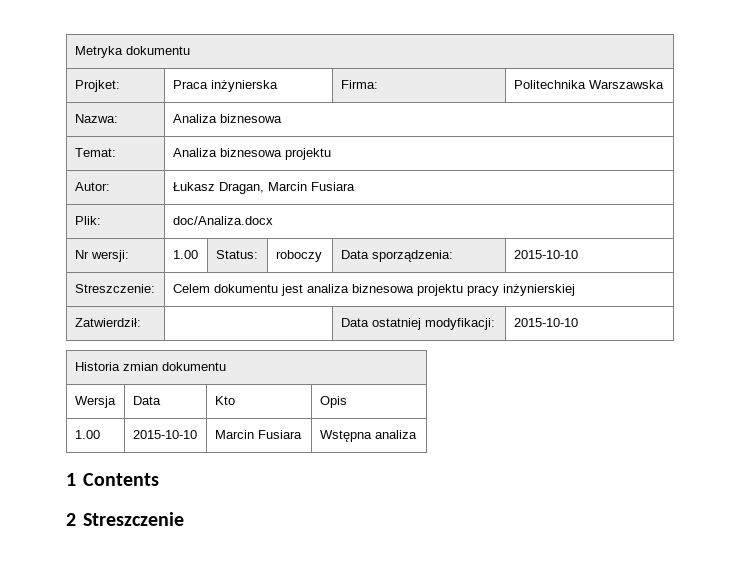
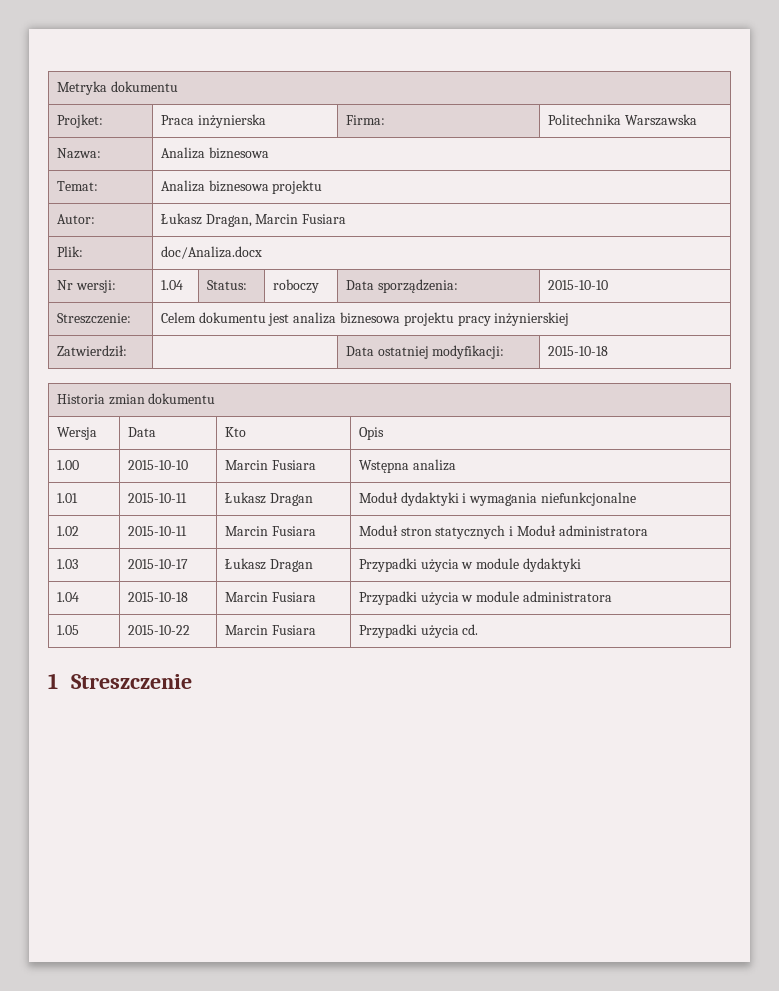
[172,250,198,259] 1.00 -> [160,280,183,290] 1.04
[513,318,578,327] 2015-10-10 -> [547,346,608,356] 2015-10-18
[66,473,160,486] [66,513,76,526] // 1 Contents // 2 -> [56,493,78,503] [127,493,187,503] [224,492,313,506] [358,492,636,506] [56,526,79,536] [127,526,187,536] [224,526,316,536] [358,525,648,539] [56,559,78,569] [127,559,188,569] [224,558,313,572] [358,558,581,572] [56,592,79,602] [127,592,188,602] [224,592,316,602] [358,591,612,605] [56,625,79,635] [127,625,190,635] [224,625,316,635] [358,624,479,638] [48,673,58,689] // 1.01 | 2015-10-11 | Łukasz Dragan | Moduł dydaktyki i wymagania niefunkcjonalne // 1.02 | 2015-10-11 | Marcin Fusiara | Moduł stron statycznych i Moduł administratora // 1.03 | 2015-10-17 | Łukasz Dragan | Przypadki użycia w module dydaktyki // 1.04 | 2015-10-18 | Marcin Fusiara | Przypadki użycia w module administratora // 1.05 | 2015-10-22 | Marcin Fusiara | Przypadki użycia cd. // 1

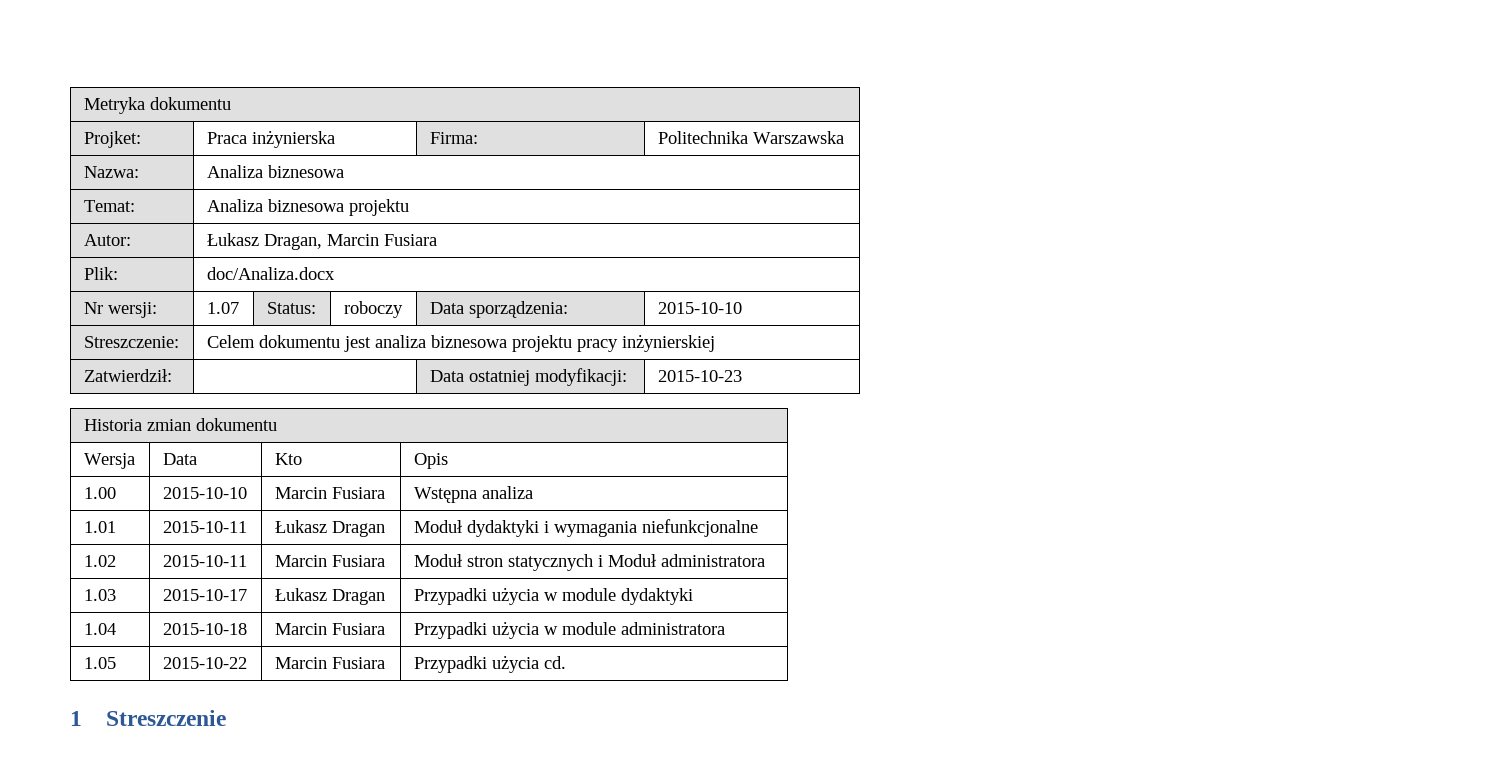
[160,280,183,290] 1.04 -> [206,302,239,314] 1.07
[547,346,608,356] 2015-10-18 -> [657,370,742,382] 2015-10-23

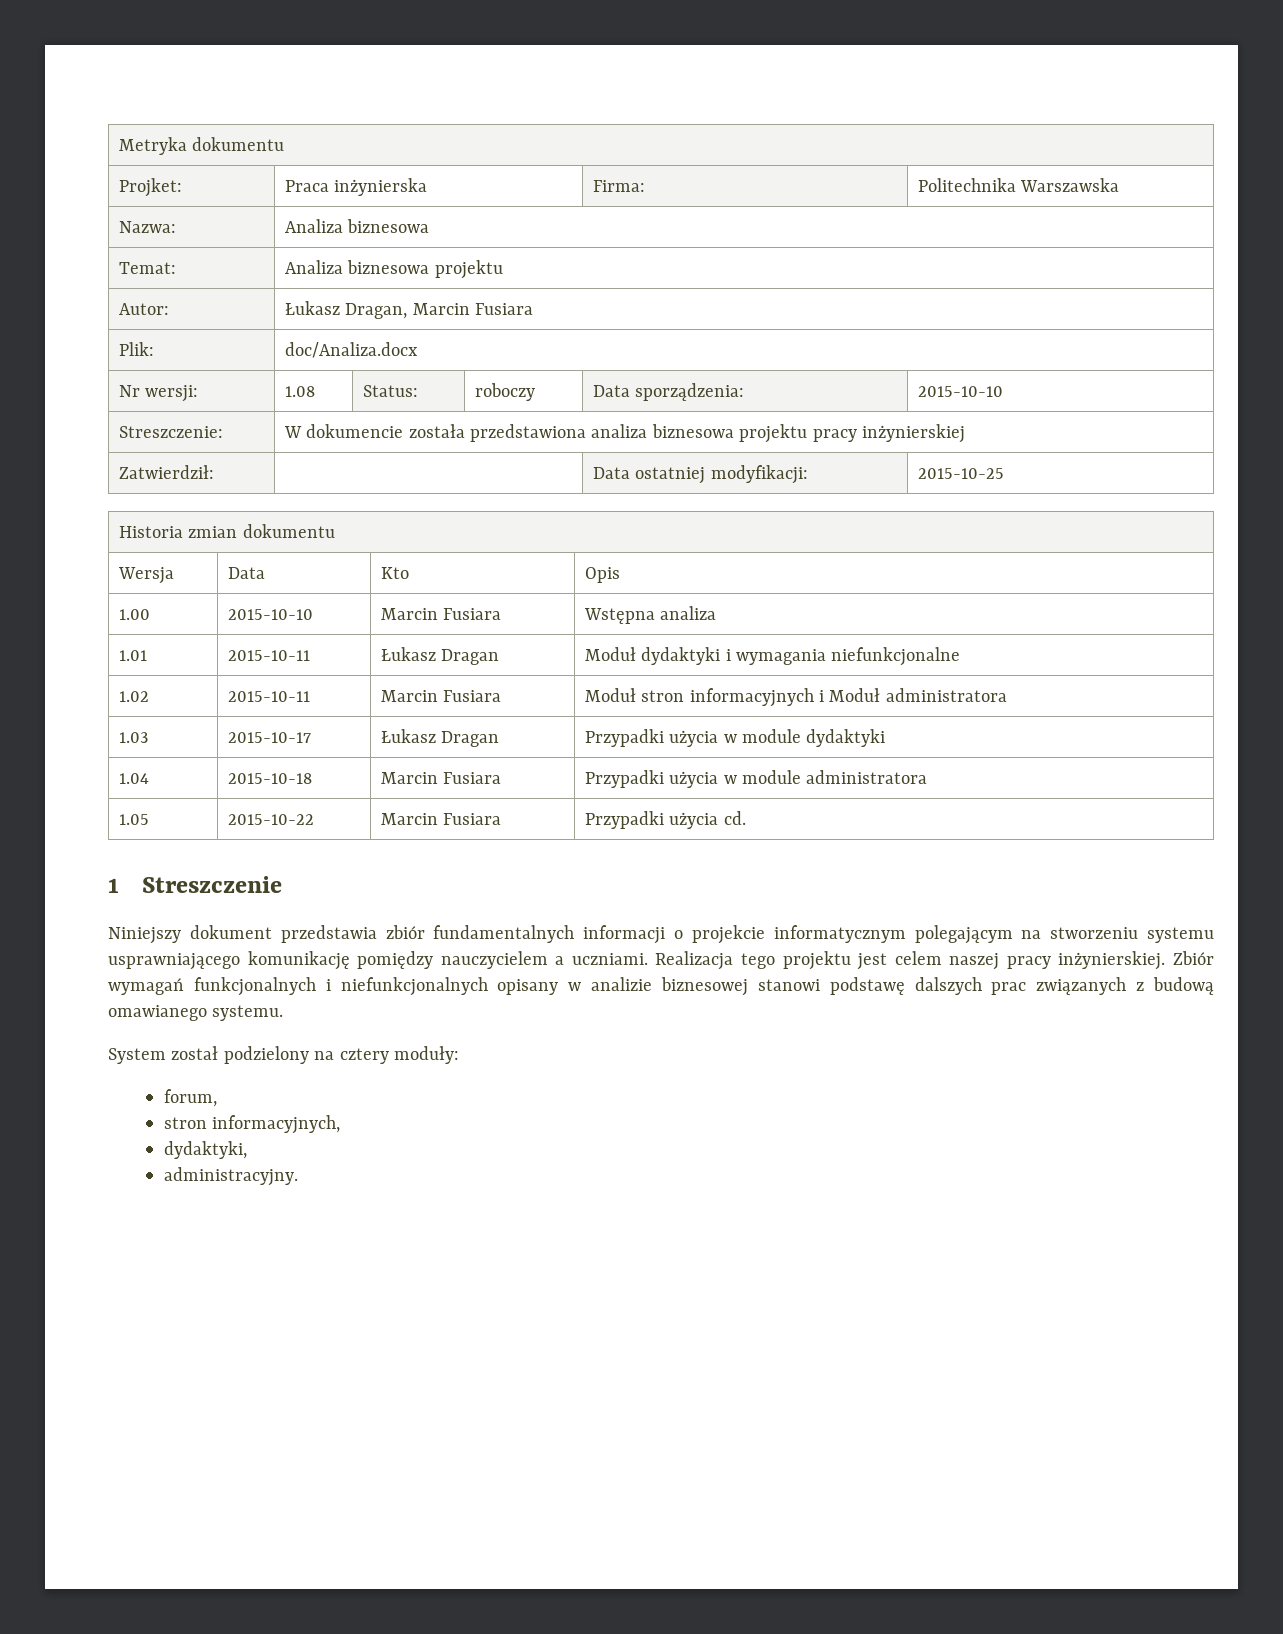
[206,302,239,314] 1.07 -> [284,386,315,397] 1.08
[206,335,371,352] Celem dokumentu jest -> [283,424,586,442] W dokumencie została przedstawiona
[657,370,742,382] 2015-10-23 -> [917,468,1004,479] 2015-10-25
[507,554,593,571] statycznych -> [689,688,814,707] informacyjnych
(226, 718) none -> [108,925,1215,944] [108,951,1214,970] [108,977,1214,996] [108,1005,284,1021] [108,1046,459,1064] [163,1089,217,1107] [163,1115,341,1134] [163,1141,247,1159] [163,1167,298,1186] // Niniejszy dokument przedstawia zbiór fundamentalnych informacji o projekcie informatycznym polegającym na stworzeniu systemu usprawniającego komunikację pomiędzy nauczycielem a uczniami. Realizacja tego projektu jest celem naszej pracy inżynierskiej. Zbiór wymagań funkcjonalnych i niefunkcjonalnych opisany w analizie biznesowej stanowi podstawę dalszych prac związanych z budową omawianego systemu. // System został podzielony na cztery moduły: // forum, // stron informacyjnych, // dydaktyki, // administracyjny.

